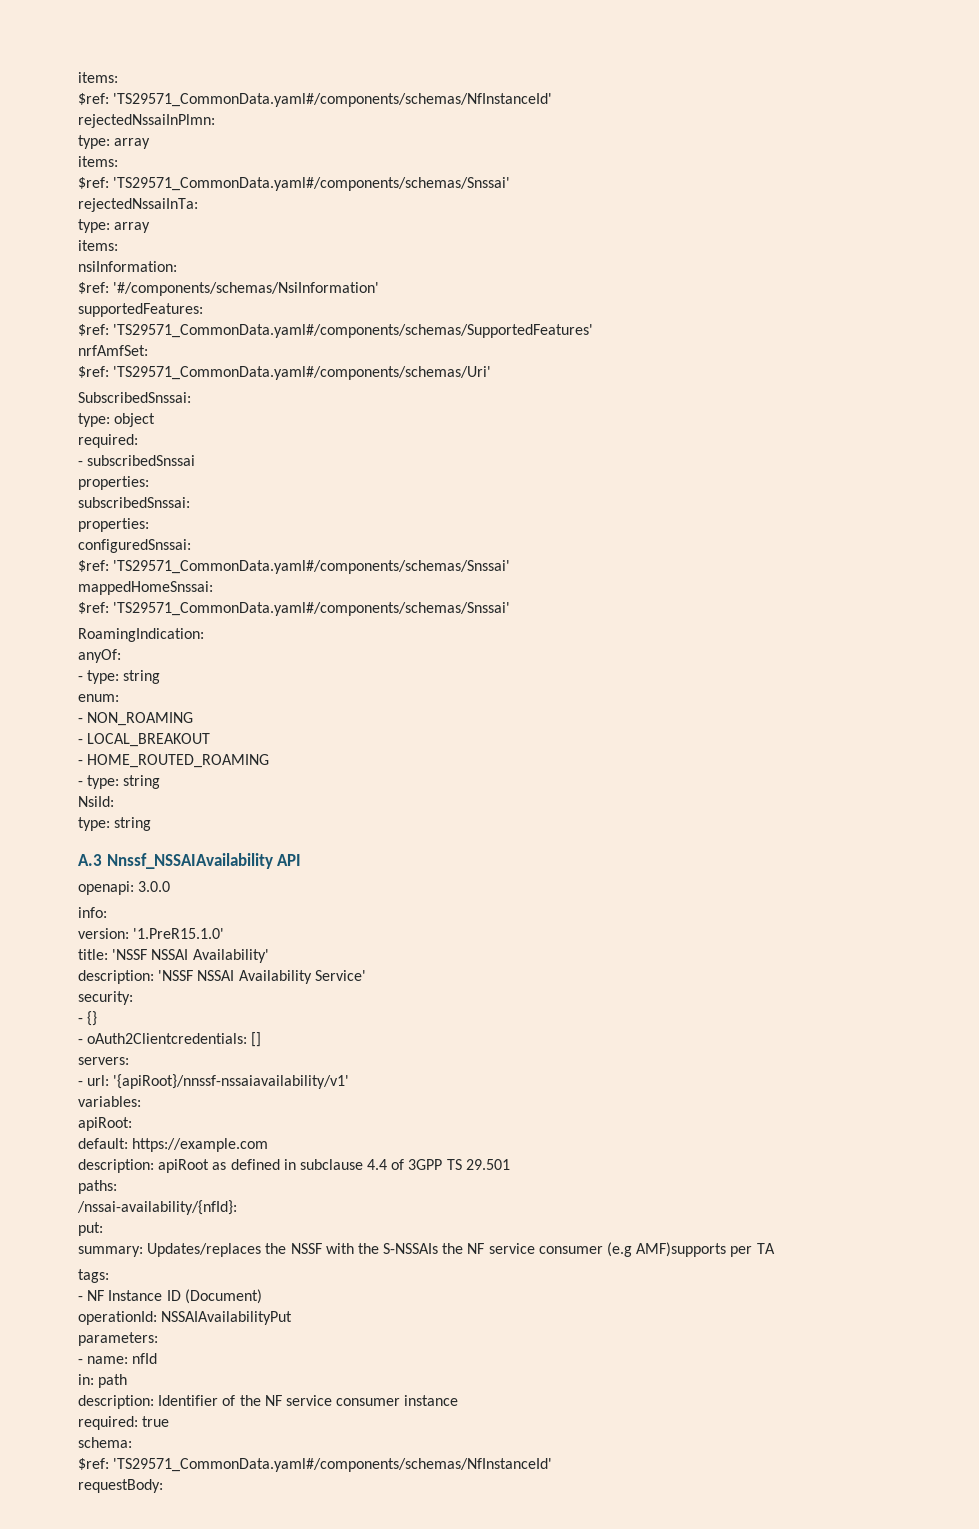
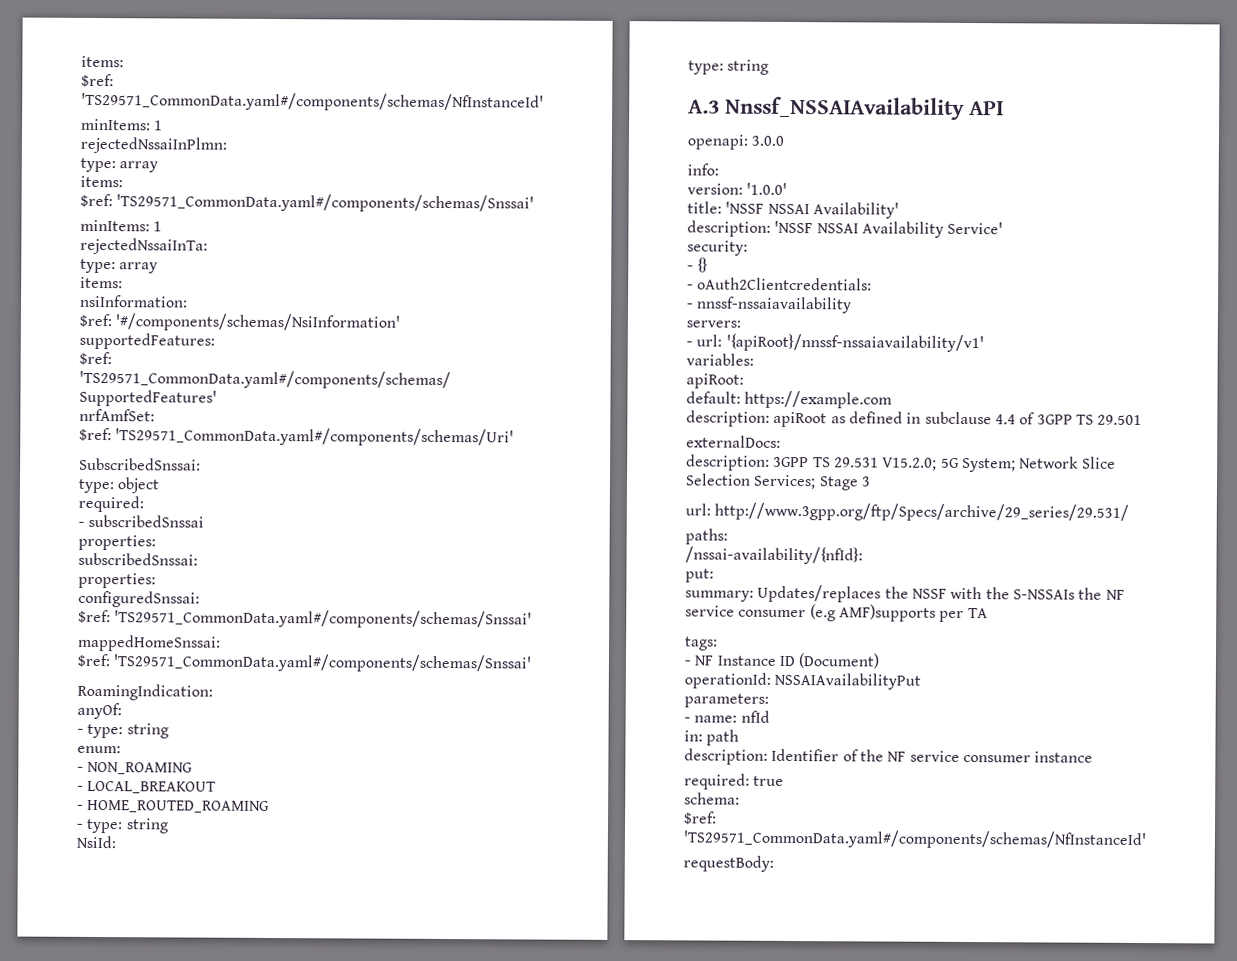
(553, 100) none -> [81,118,164,131] // minItems: 1
(511, 184) none -> [80,219,163,232] // minItems: 1
[133,928,225,939] '1.PreR15.1.0' -> [746,182,788,195] '1.0.0'
[251,1032,262,1047] [] -> [686,296,853,314] // - nnssf-nssaiavailability
(510, 1164) none -> [686,435,781,448] [686,454,1116,473] [685,473,871,491] [685,502,1130,522] // externalDocs: // description: 3GPP TS 29.531 V15.2.0; 5G System; Network Slice Selection Services; Stage 3 // url: http://www.3gpp.org/ftp/Specs/archive/29_series/29.531/

